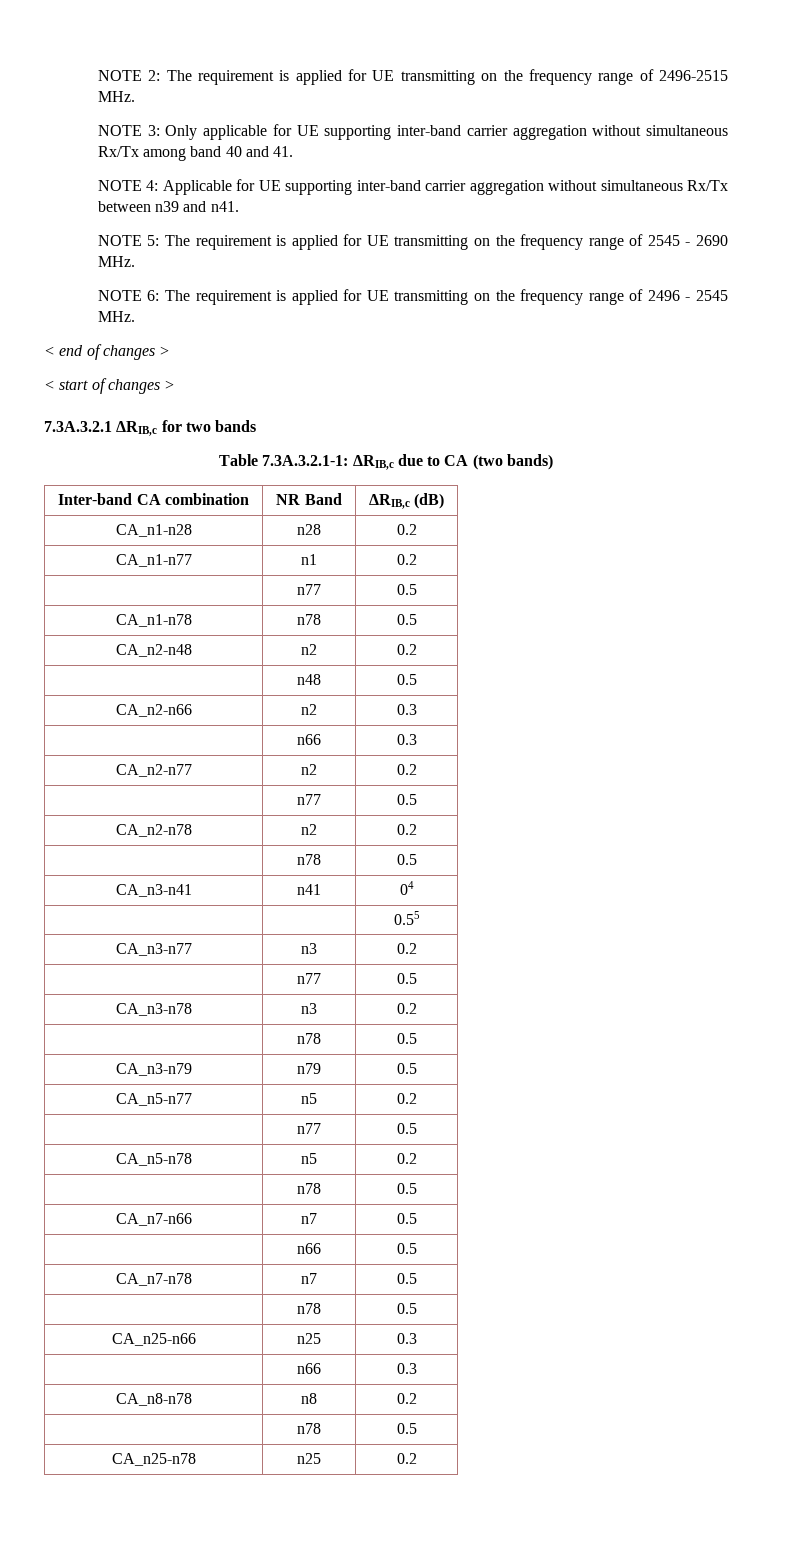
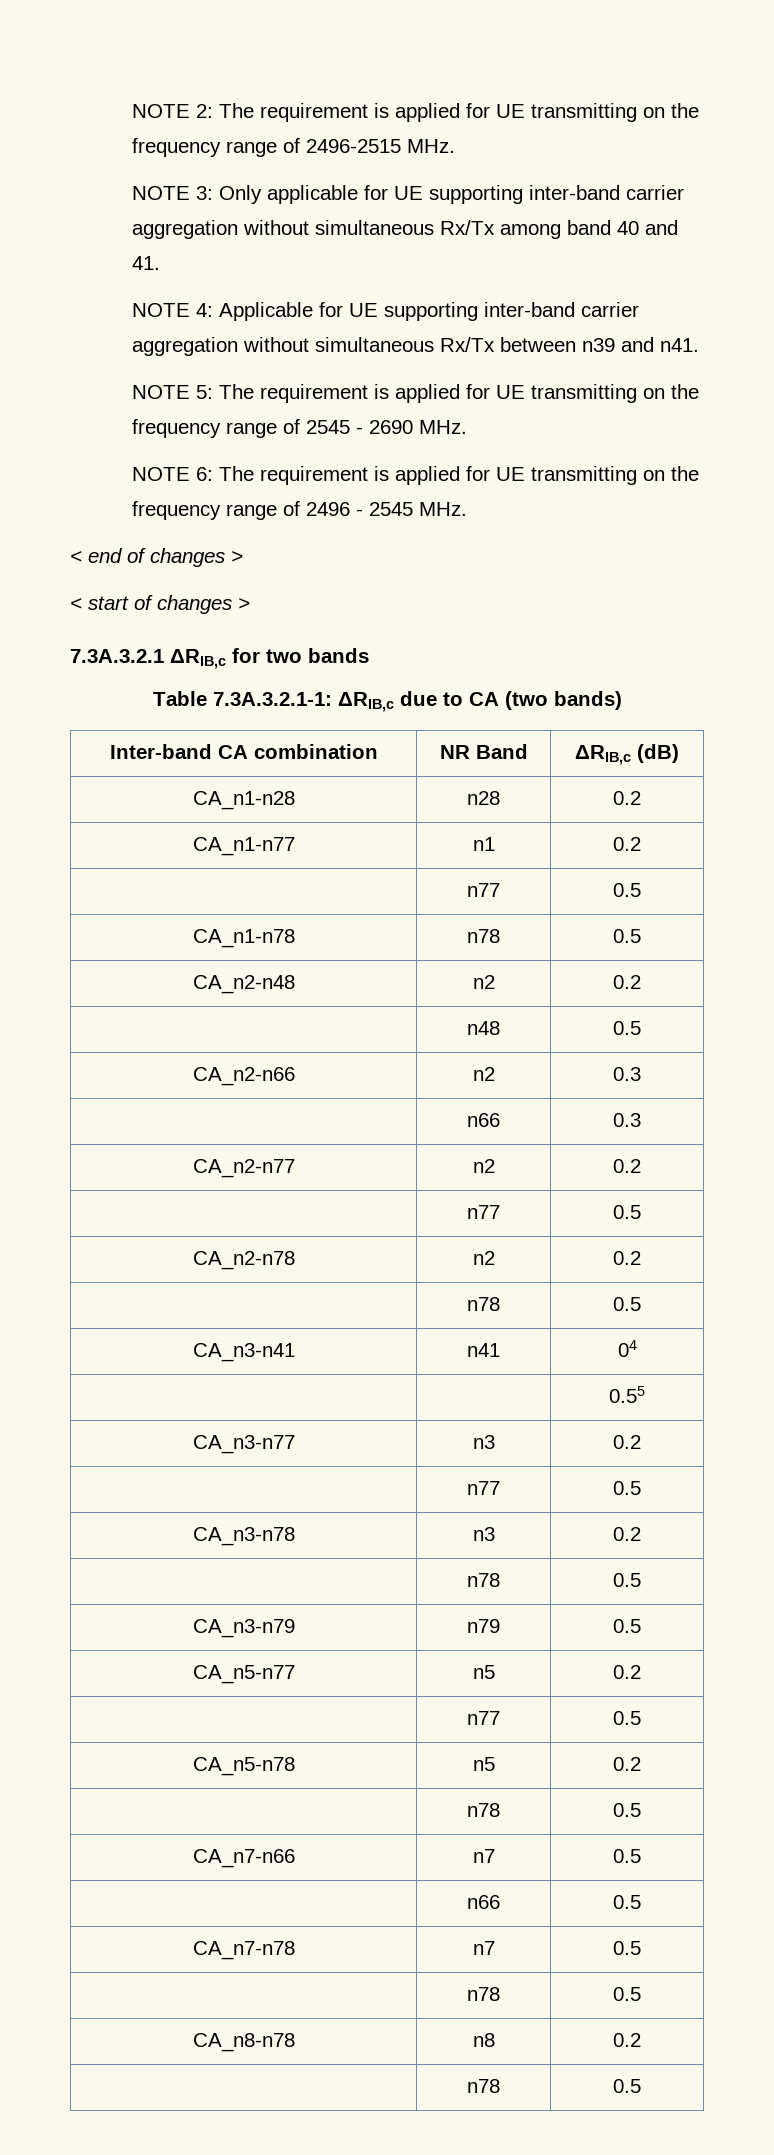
[111,1333,196,1346] [297,1333,321,1344] [396,1333,417,1344] [297,1363,321,1374] [396,1363,417,1374] // CA_n25-n66 | n25 | 0.3 // | n66 | 0.3 -> (641, 1994) none
[111,1453,196,1466] [297,1453,321,1464] [396,1453,417,1464] // CA_n25-n78 | n25 | 0.2 -> (641, 2086) none

